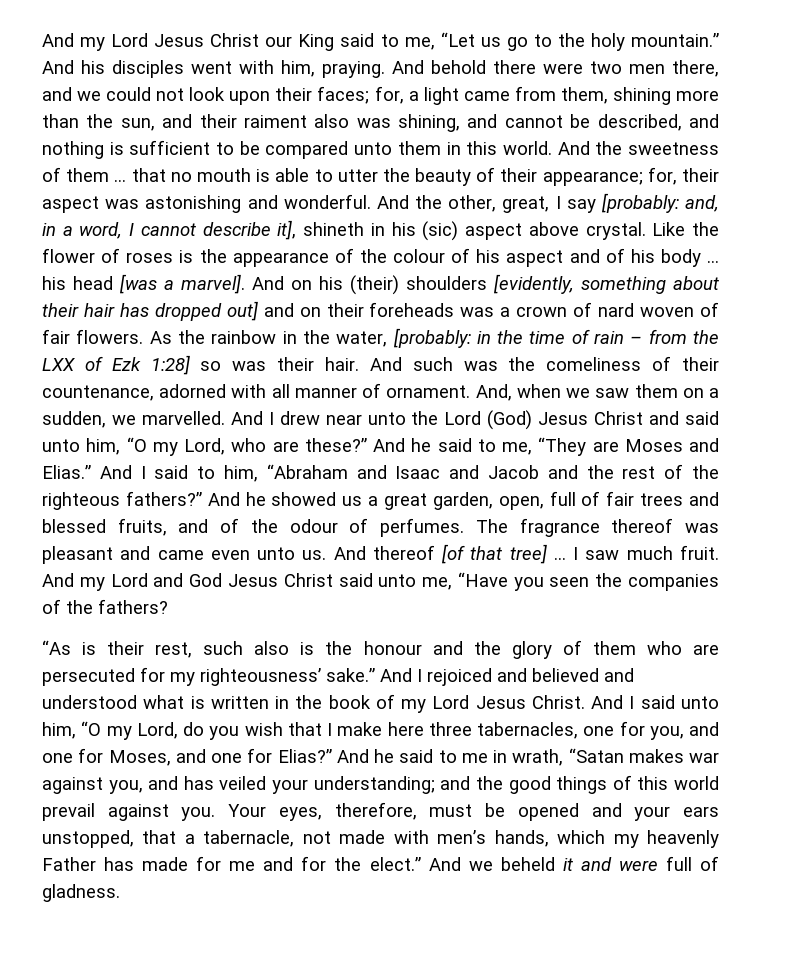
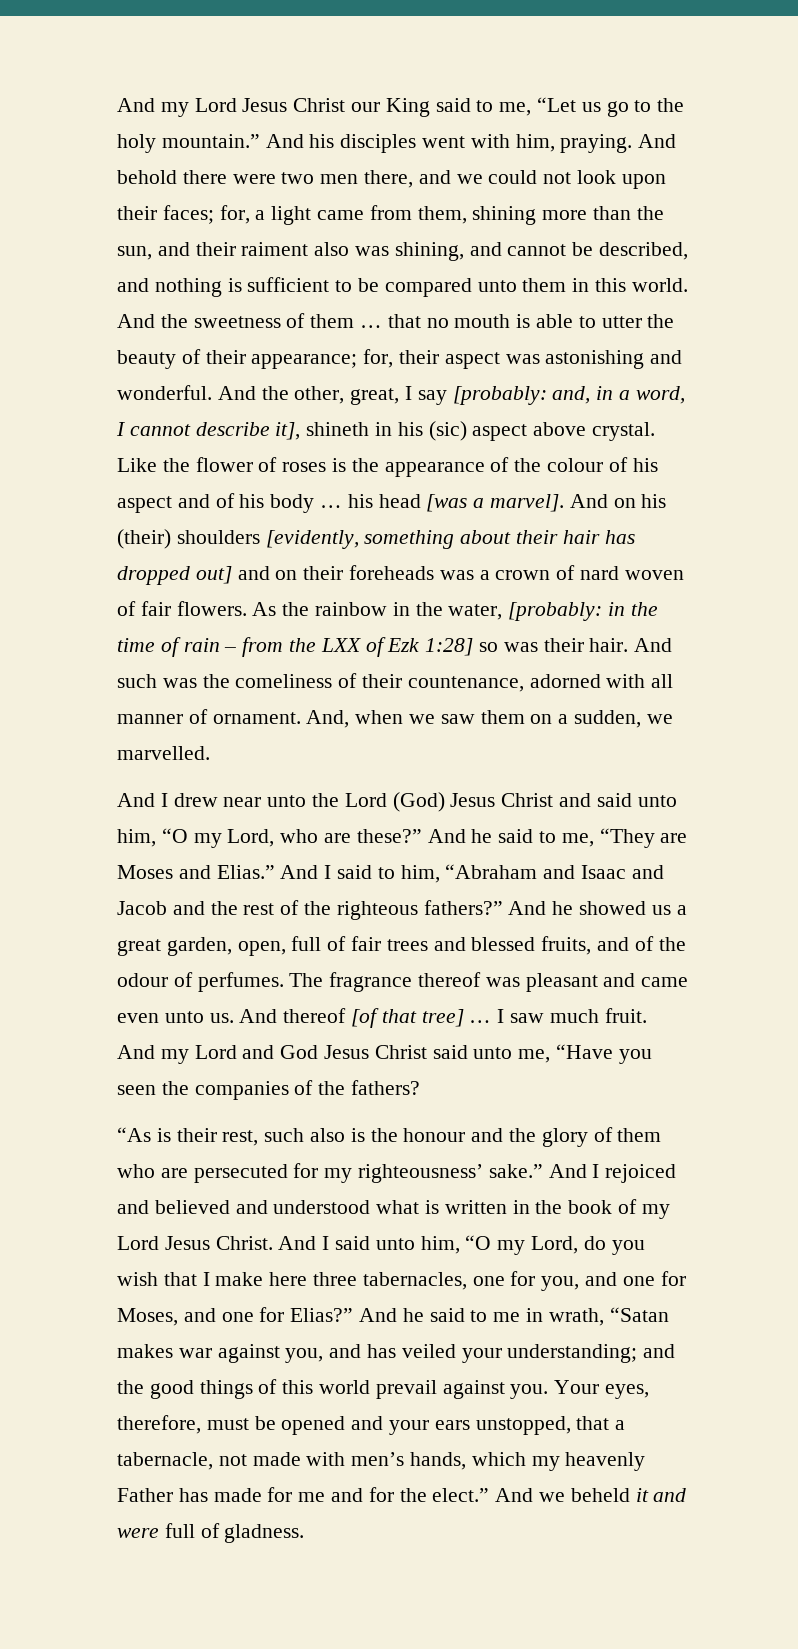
(225, 418) none -> (210, 753) //

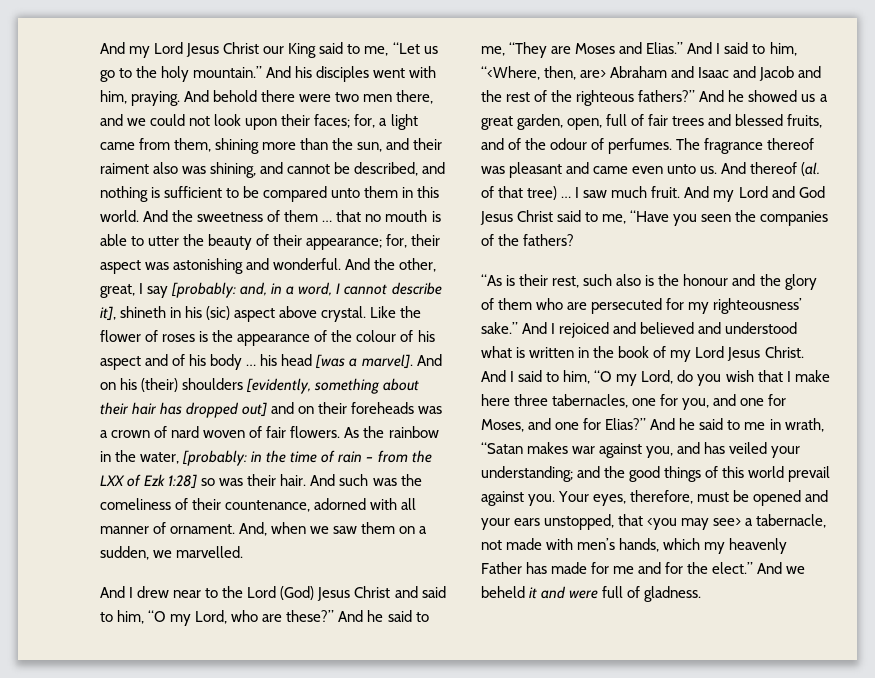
[267,795,307,807] unto -> [205,588,219,598] to
[637,795,677,807] unto -> [100,612,113,622] to
[445,864,538,879] “Abraham -> [481,66,668,80] “<Where, then, are> Abraham
[351,1008,464,1028] [of that tree] -> [801,162,821,176] [481,186,558,200] (al. of that tree)
[473,1047,513,1059] unto -> [585,212,599,222] to
[375,1238,415,1250] unto -> [546,372,560,382] to
(610, 1423) none -> [647,518,742,530] <you may see>

